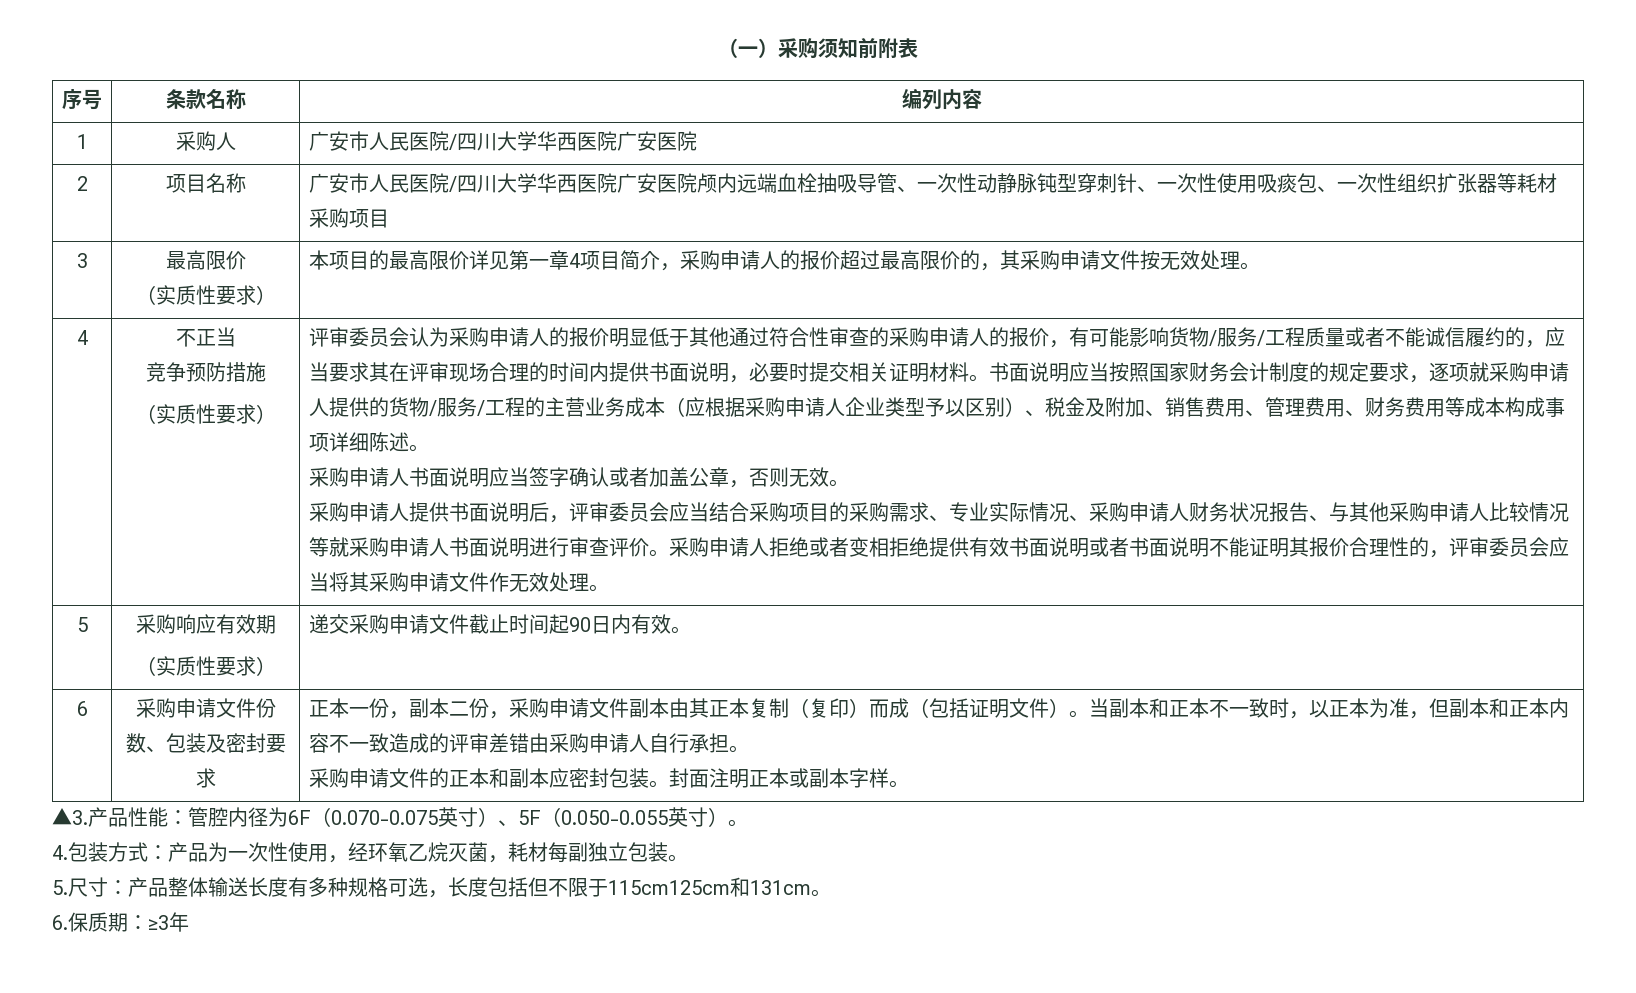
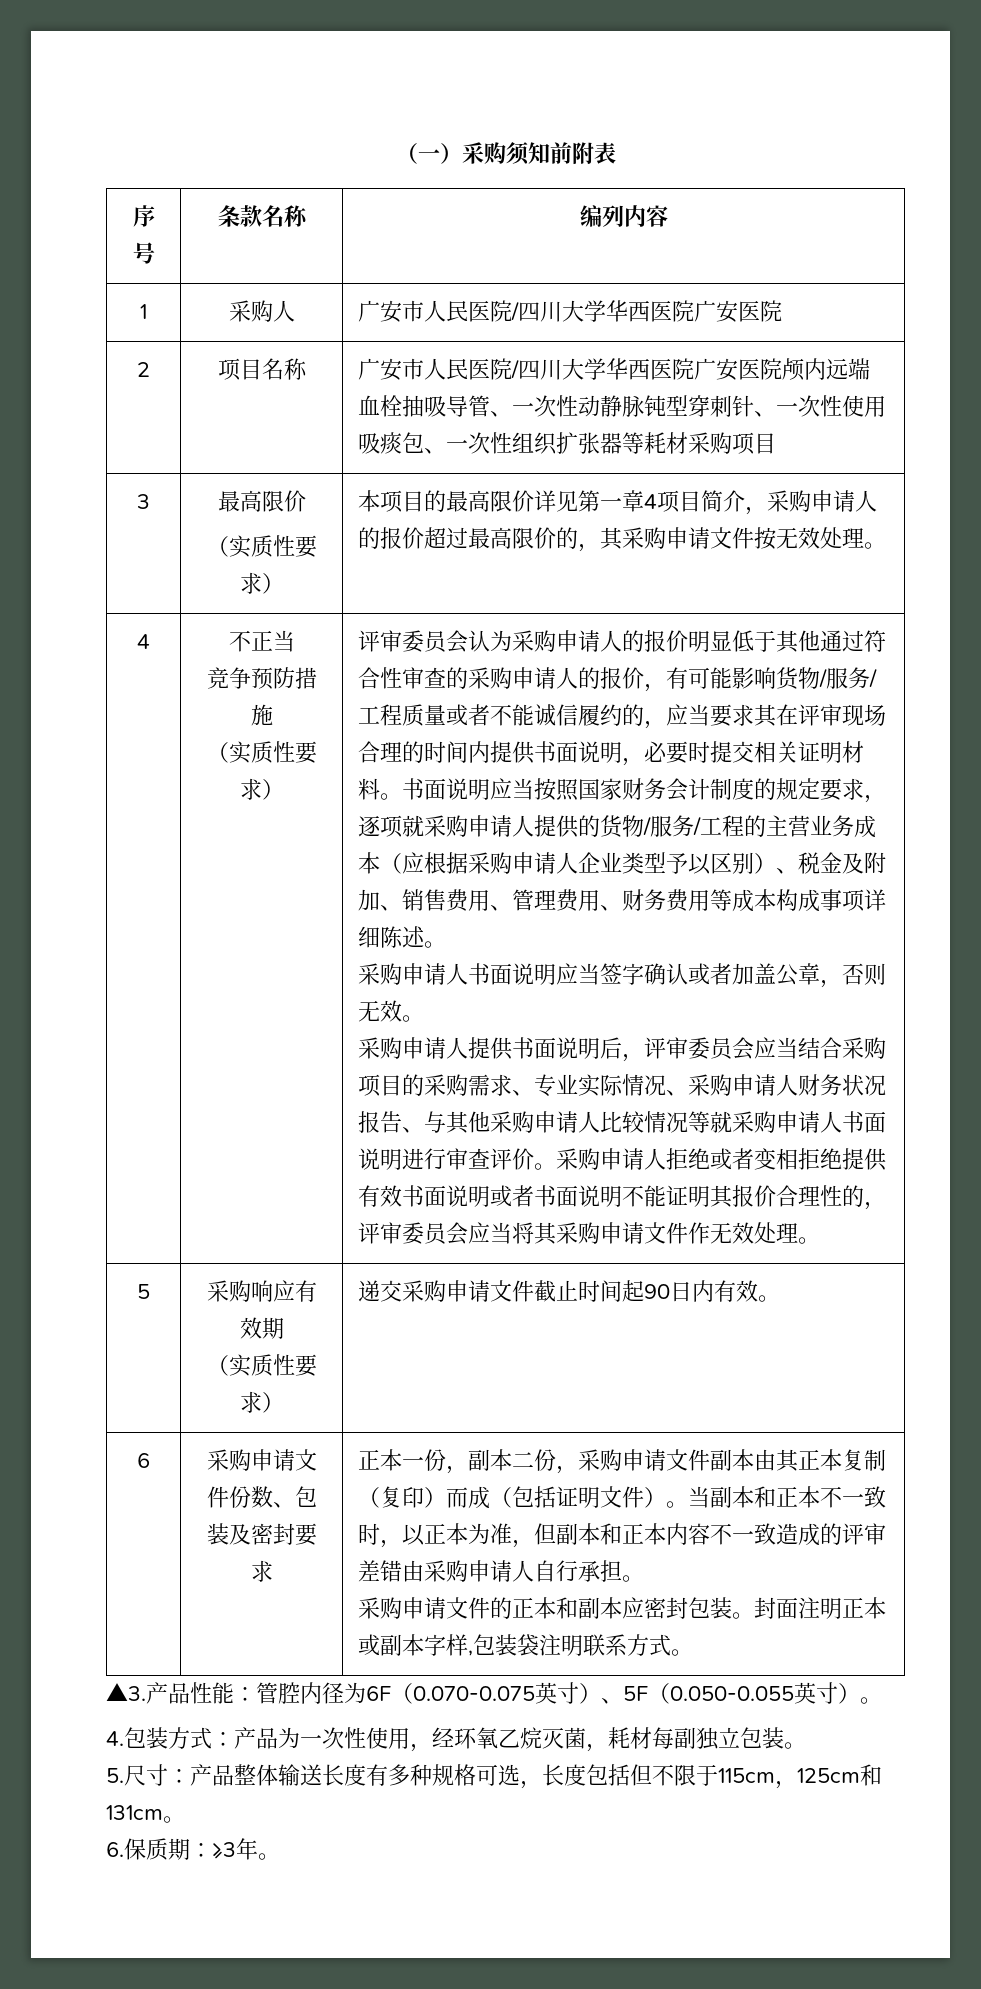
(889, 778) none -> [467,1634,671,1656] ,包装袋注明联系方式
[608,880,730,895] 115cm125cm -> [718,1768,860,1789] 115cm，125cm
(189, 922) none -> [258,1853,280,1860] 。

